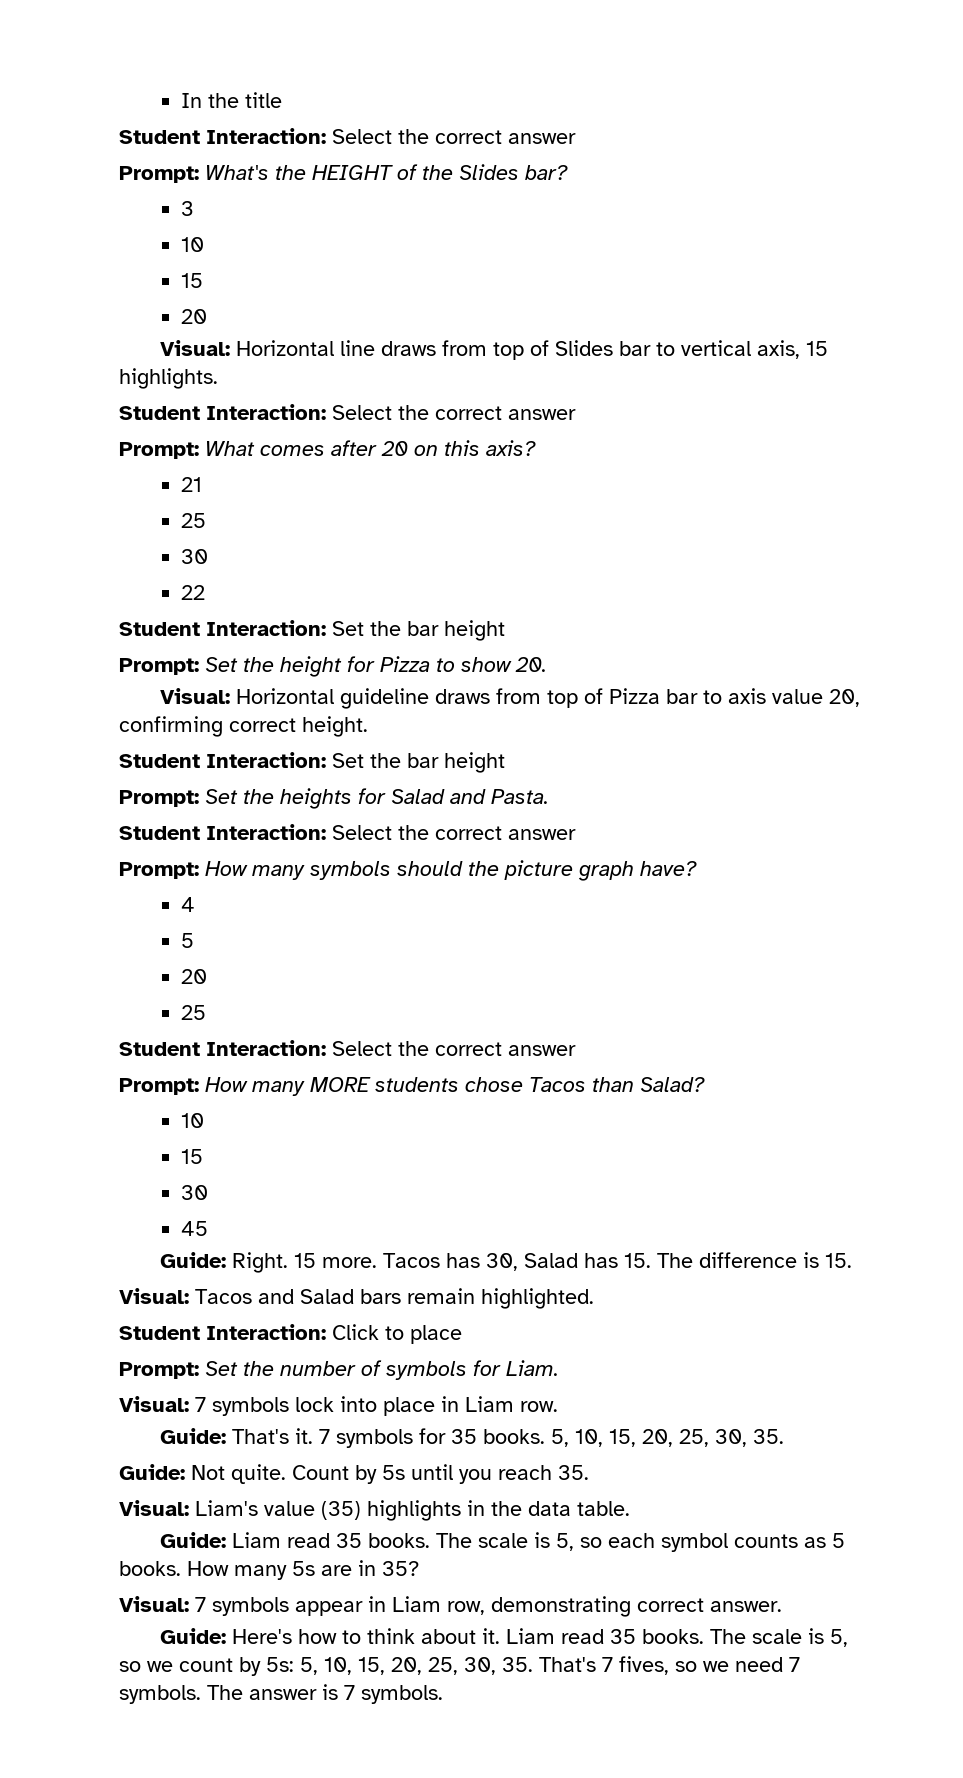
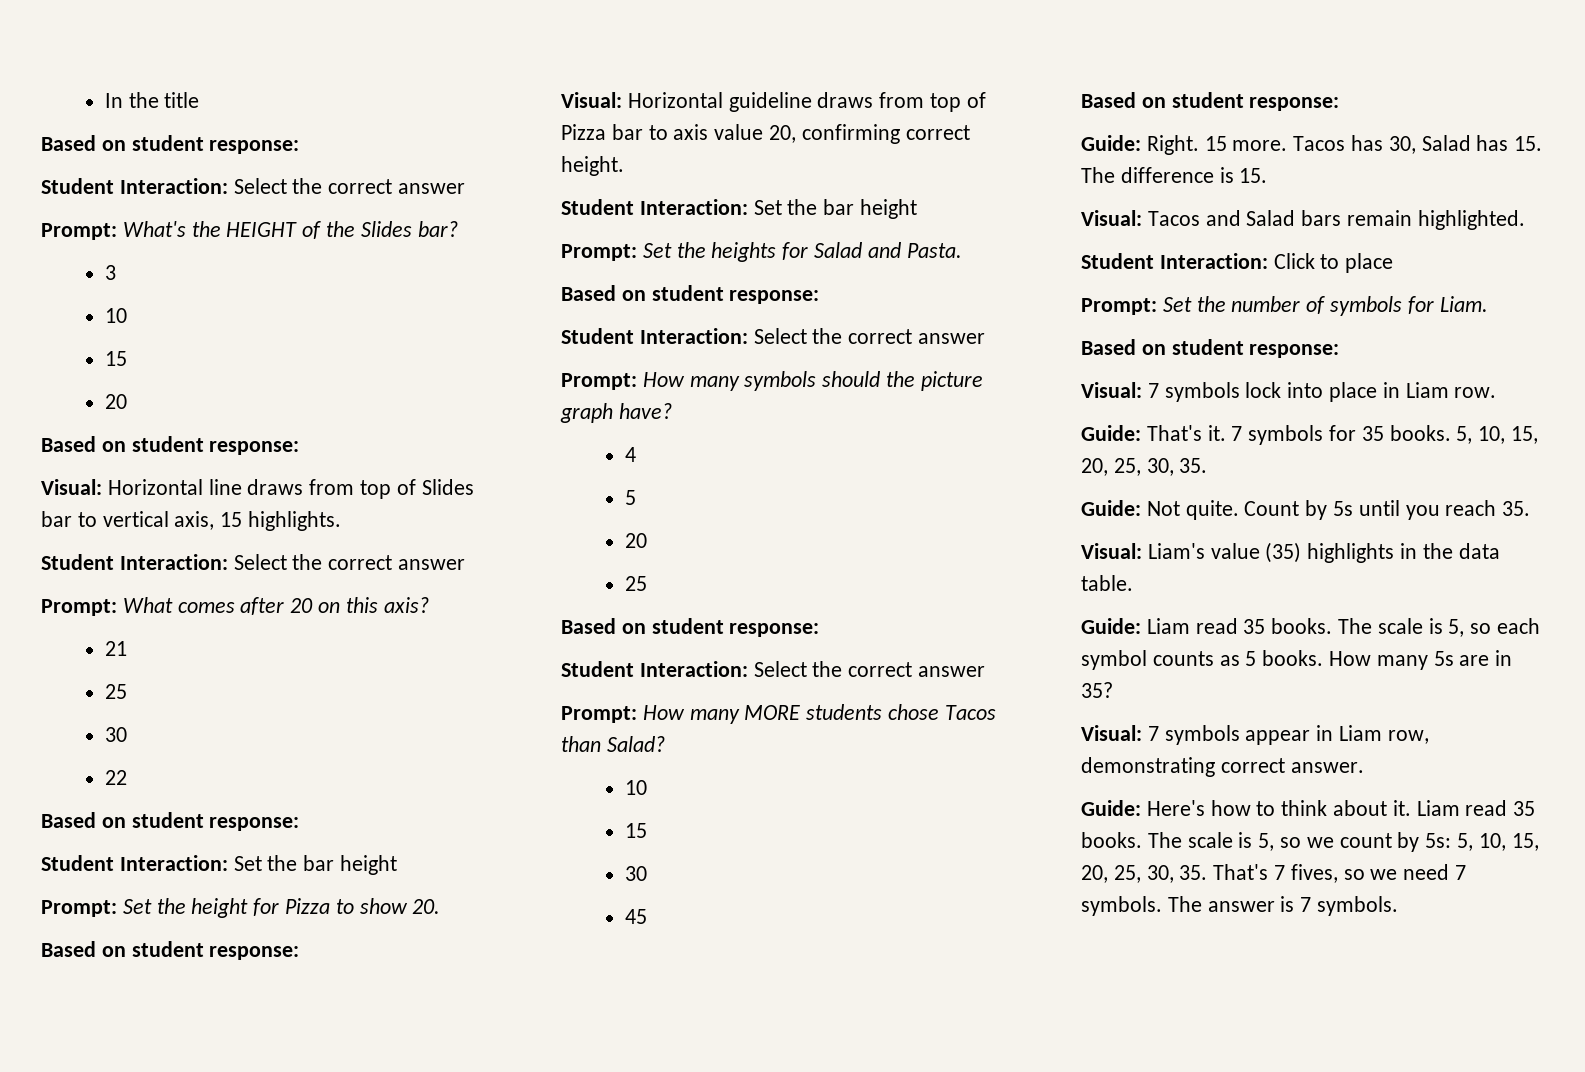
(283, 100) none -> [41,135,300,154] // Based on student response:
(208, 316) none -> [41,436,300,455] // Based on student response:
(206, 592) none -> [41,812,300,831] // Based on student response:
(547, 664) none -> [41,941,300,960] // Based on student response:
(549, 796) none -> [561,285,820,304] // Based on student response:
(207, 1012) none -> [561,618,820,637] // Based on student response:
(209, 1228) none -> [1081,92,1340,111] // Based on student response:
(559, 1368) none -> [1081,339,1340,358] // Based on student response:

